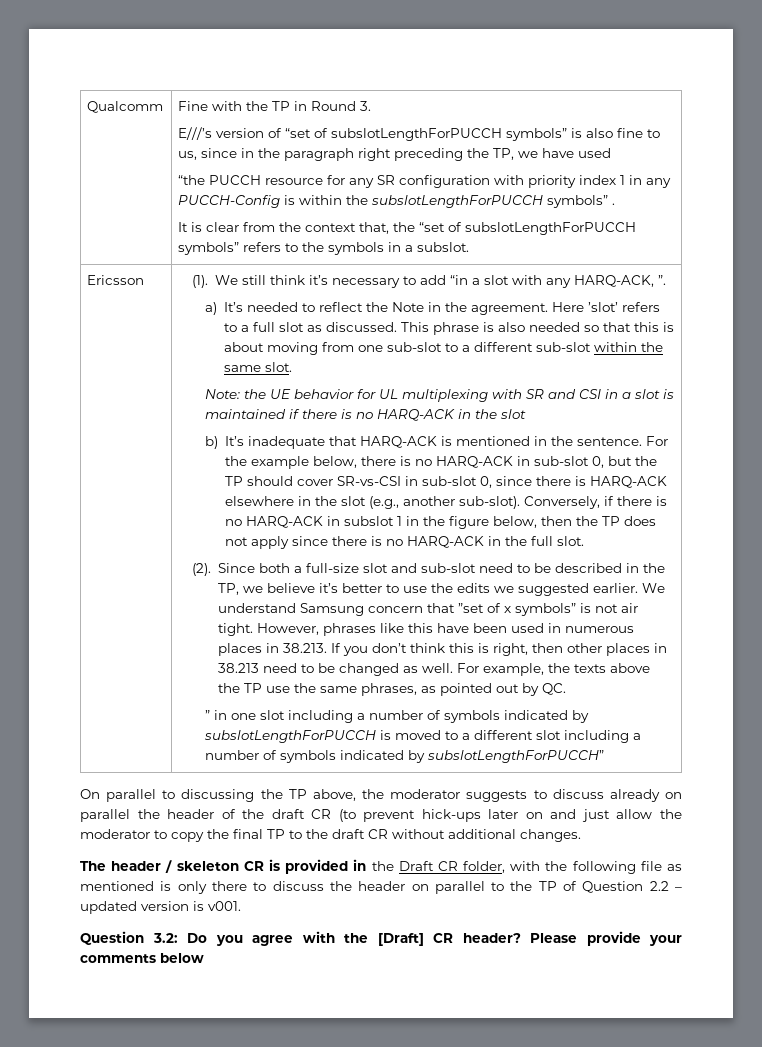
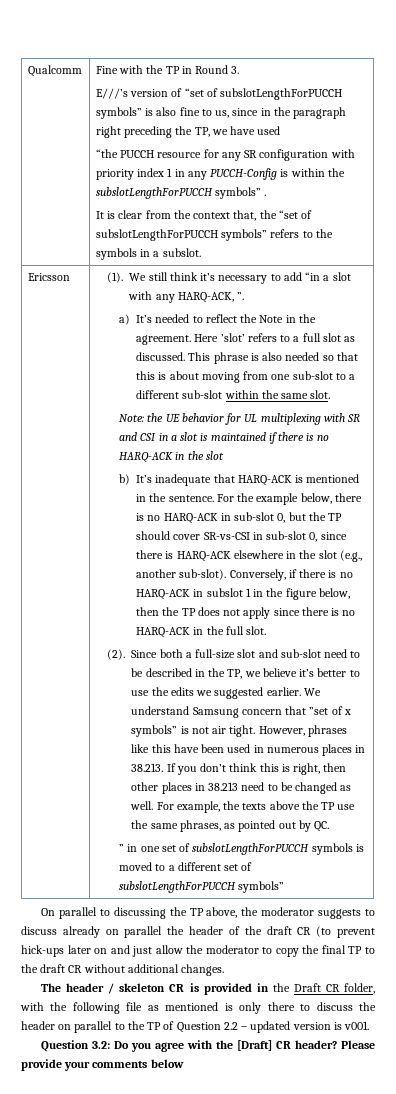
[260,710,590,723] [204,730,377,743] slot including a number of symbols indicated by subslotLengthForPUCCH -> [161,843,353,855] set of subslotLengthForPUCCH symbols
[536,730,642,743] [205,750,605,763] slot including a number of symbols indicated by subslotLengthForPUCCH” -> [224,862,253,871] [119,881,285,893] set of subslotLengthForPUCCH symbols”

